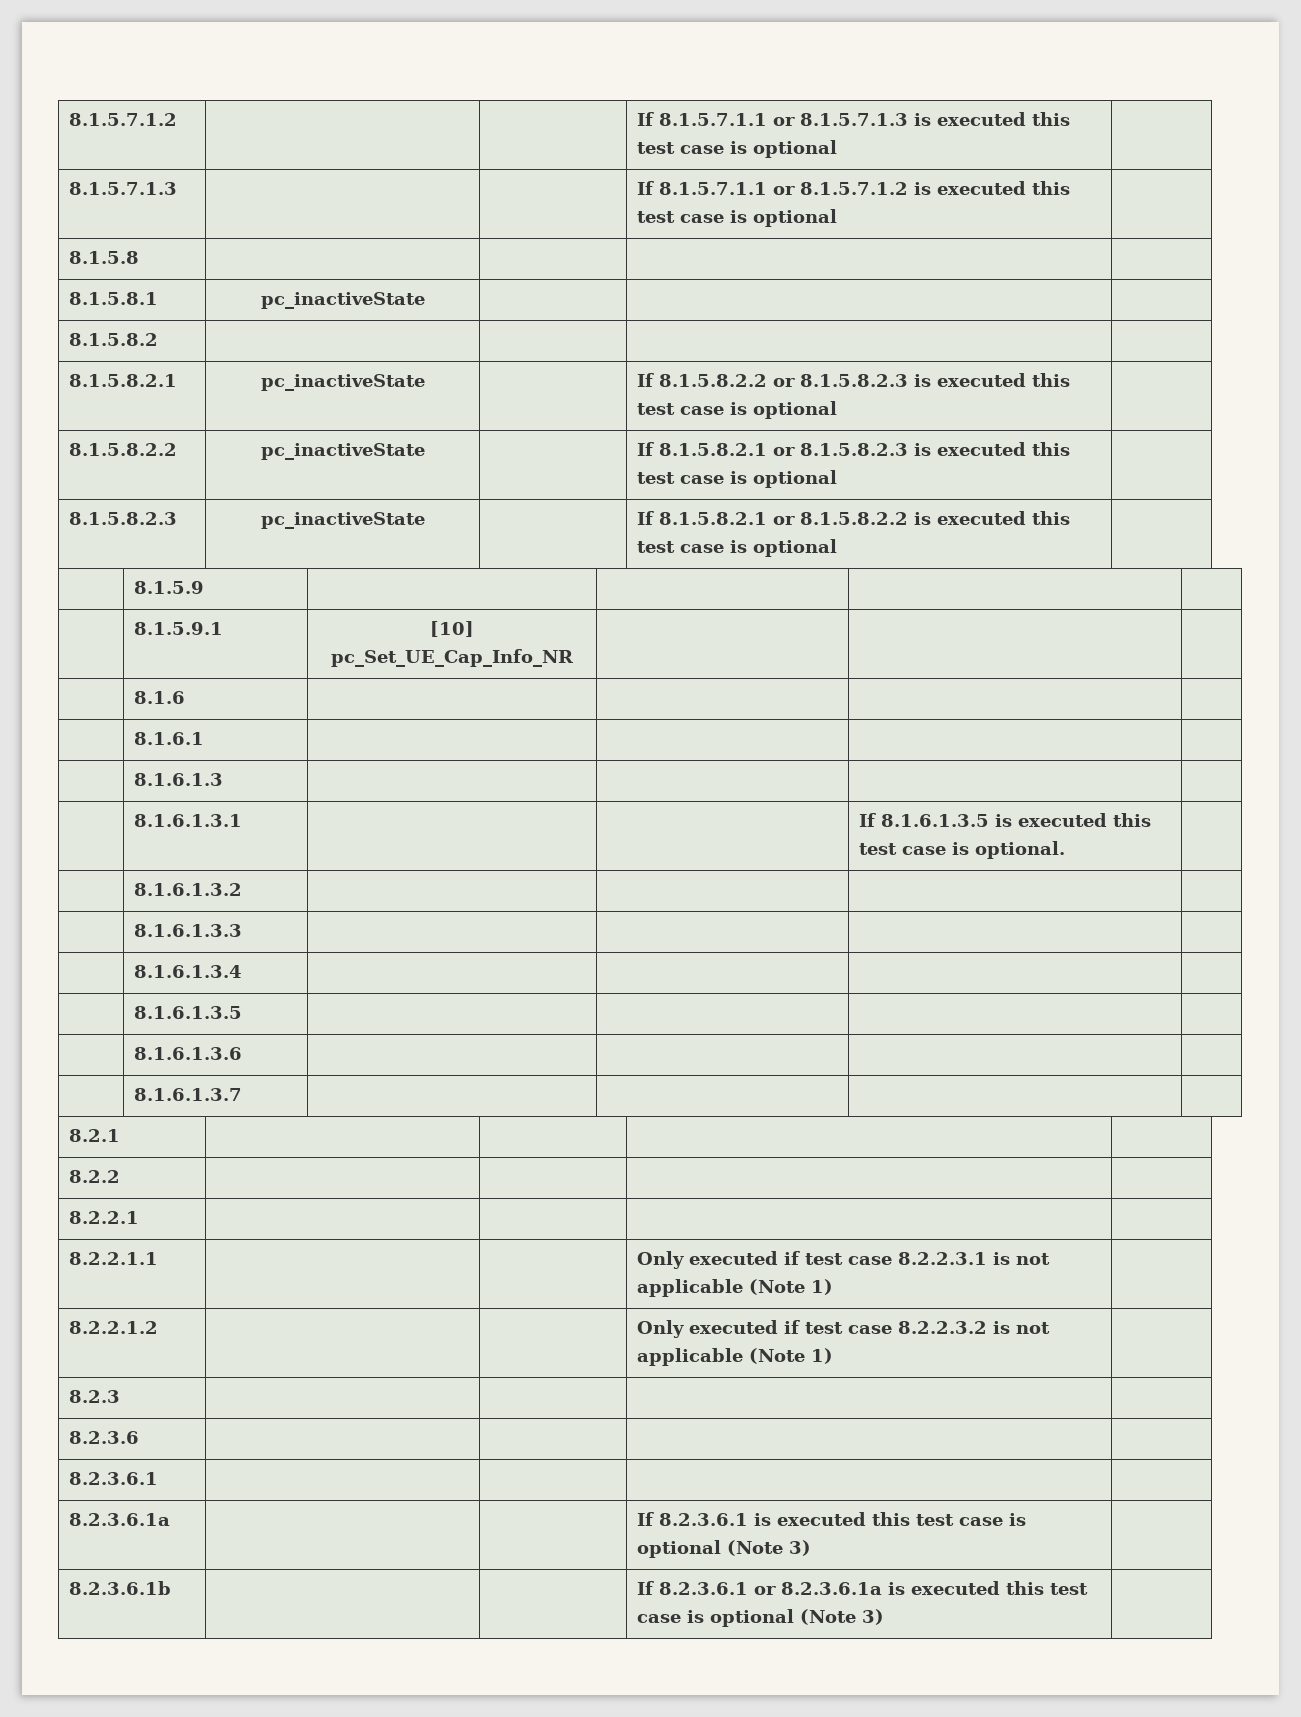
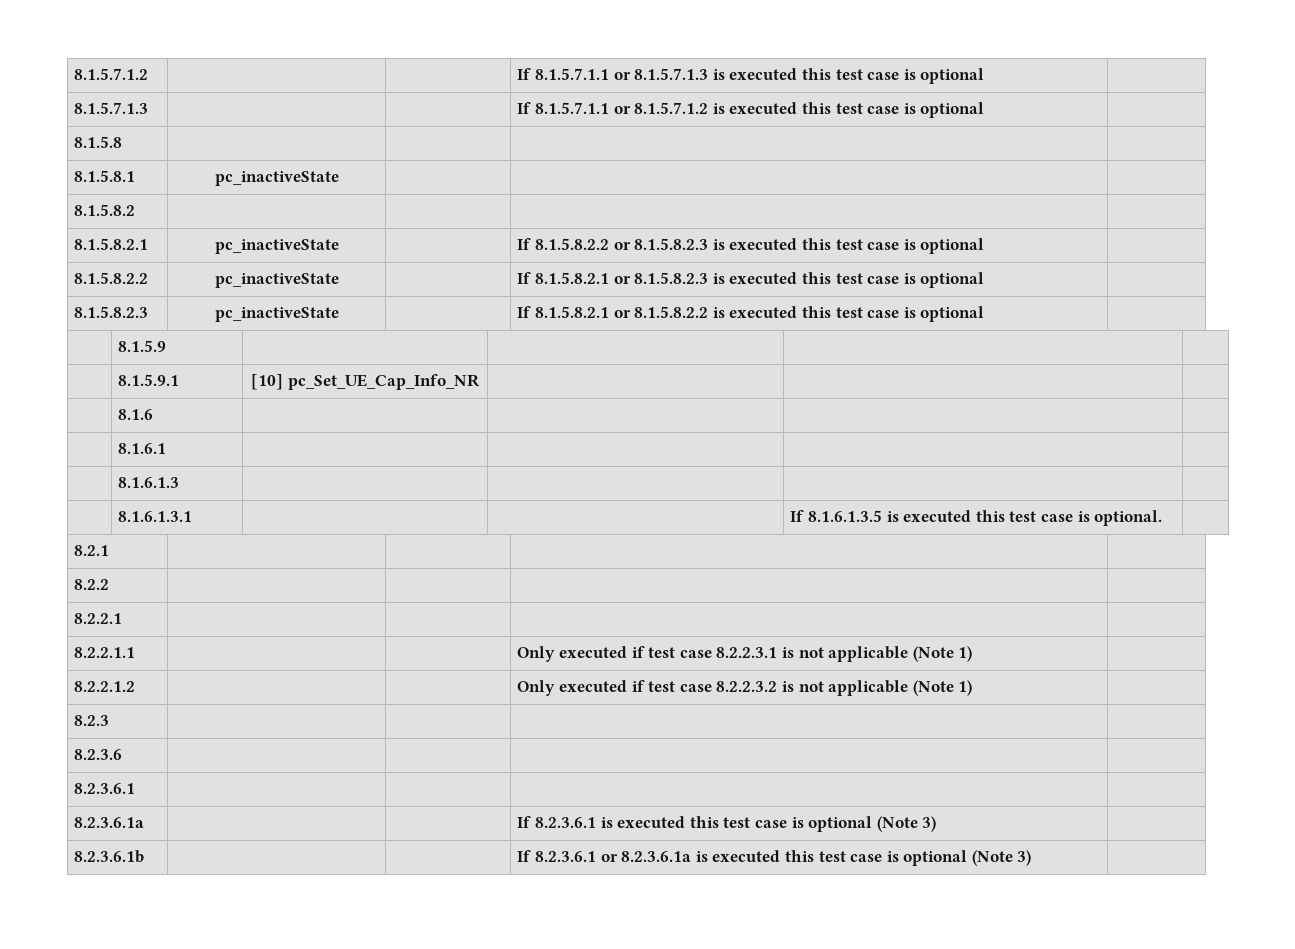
[133,883,242,896] [133,924,242,937] [133,965,242,978] [133,1006,242,1019] [133,1047,242,1060] [133,1088,242,1101] // | 8.1.6.1.3.2 | | | | // | 8.1.6.1.3.3 | | | | // | 8.1.6.1.3.4 | | | | // | 8.1.6.1.3.5 | | | | // | 8.1.6.1.3.6 | | | | // | 8.1.6.1.3.7 | | | | -> (1163, 518) none

